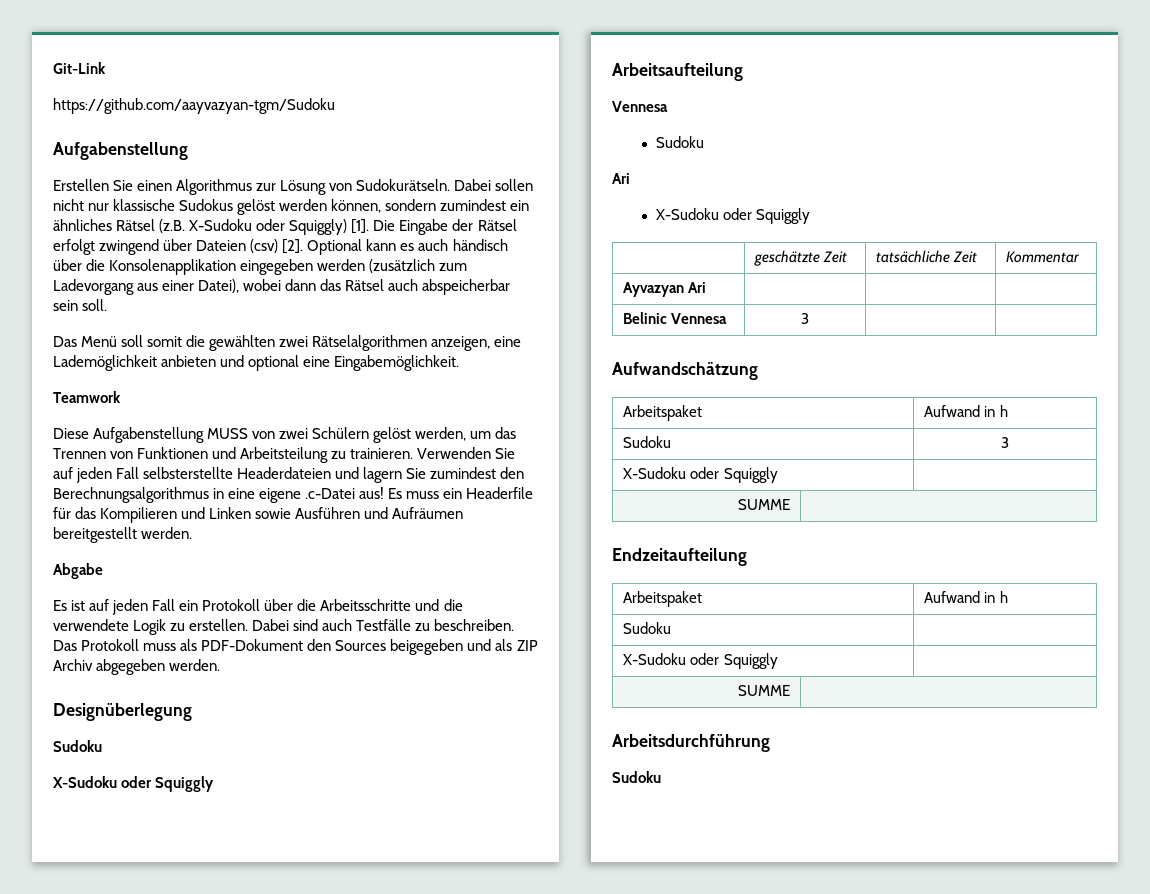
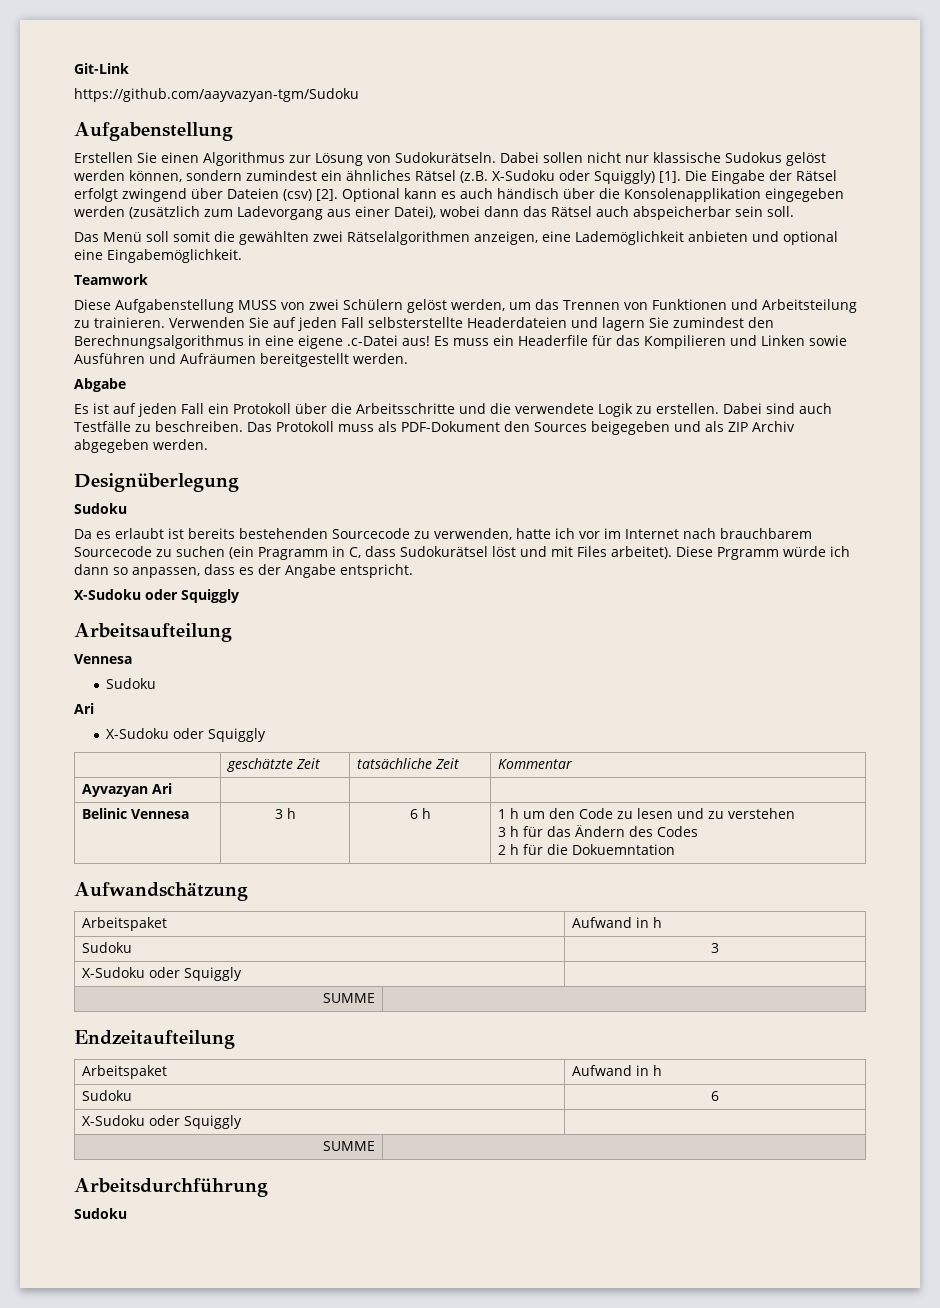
(102, 746) none -> [74,528,812,540] [74,546,850,560] [74,564,413,578] // Da es erlaubt ist bereits bestehenden Sourcecode zu verwenden, hatte ich vor im Internet nach brauchbarem Sourcecode zu suchen (ein Pragramm in C, dass Sudokurätsel löst und mit Files arbeitet). Diese Prgramm würde ich dann so anpassen, dass es der Angabe entspricht.
(809, 318) | | -> [286,808,296,819] [409,808,431,819] [498,808,796,819] [498,825,699,837] [498,844,676,855] h | 6 h | 1 h um den Code zu lesen und zu verstehen // 3 h für das Ändern des Codes // 2 h für die Dokuemntation
(672, 628) none -> [711,1091,719,1101] 6

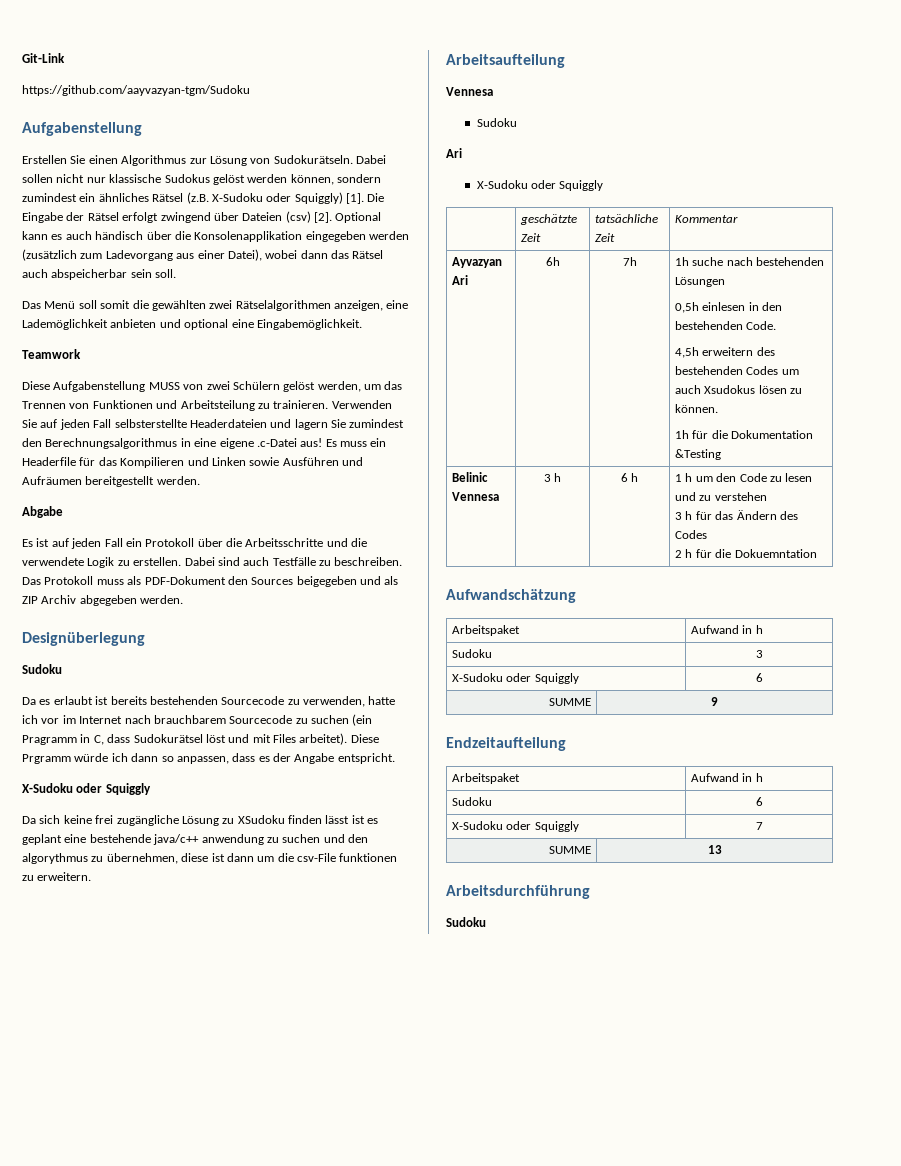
(239, 596) none -> [22,815,379,826] [22,834,368,845] [22,853,398,864] [22,872,92,881] // Da sich keine frei zugängliche Lösung zu XSudoku finden lässt ist es geplant eine bestehende java/c++ anwendung zu suchen und den algorythmus zu übernehmen, diese ist dann um die csv-File funktionen zu erweitern.
(173, 788) | | -> [545,257,560,266] [622,257,637,266] [675,257,825,266] [675,277,726,287] [675,302,783,313] [675,321,777,330] [675,347,775,358] [675,366,799,375] [675,385,803,394] [675,404,719,413] [675,430,814,439] [675,449,722,460] 6h | 7h | 1h suche nach bestehenden Lösungen // 0,5h einlesen in den bestehenden Code. // 4,5h erweitern des bestehenden Codes um auch Xsudokus lösen zu können. // 1h für die Dokumentation &Testing
[322,993,375,1003] // SUMME | -> [755,673,763,682] [548,698,591,706] [711,697,718,706] 6 // SUMME | 9
[322,1141,375,1151] // SUMME | -> [755,822,763,830] [548,846,591,854] [707,845,722,854] 7 // SUMME | 13

